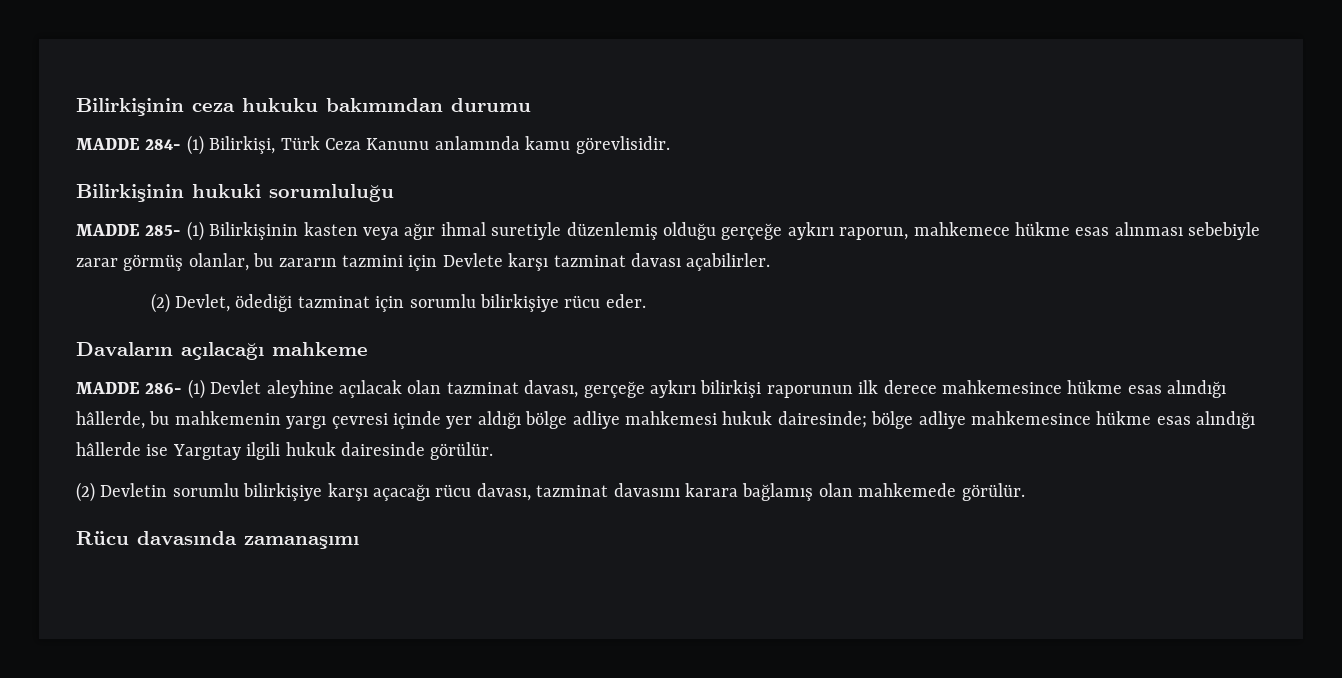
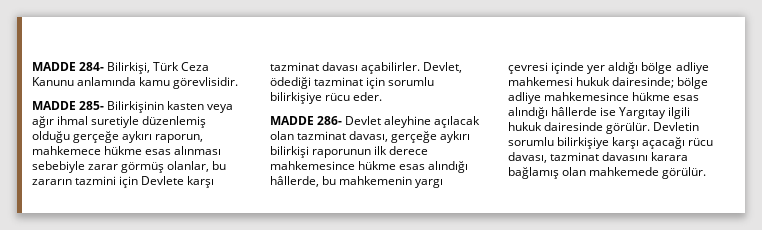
[76,98,531,116] Bilirkişinin ceza hukuku bakımından durumu // -> (32, 66) none
[186,135,204,155] (1) -> (105, 66) none
[76,184,394,202] // Bilirkişinin hukuki sorumluluğu -> (239, 83) none
[186,221,204,241] (1) -> (105, 105) none
[150,293,170,313] // (2) -> (421, 68) none
[76,342,368,360] // Davaların açılacağı mahkeme -> (383, 96) none
[187,379,205,399] (1) -> (343, 120) none
[76,482,95,502] // (2) -> (651, 128) none
[76,531,359,549] // Rücu davasında zamanaşımı -> (707, 173) none

